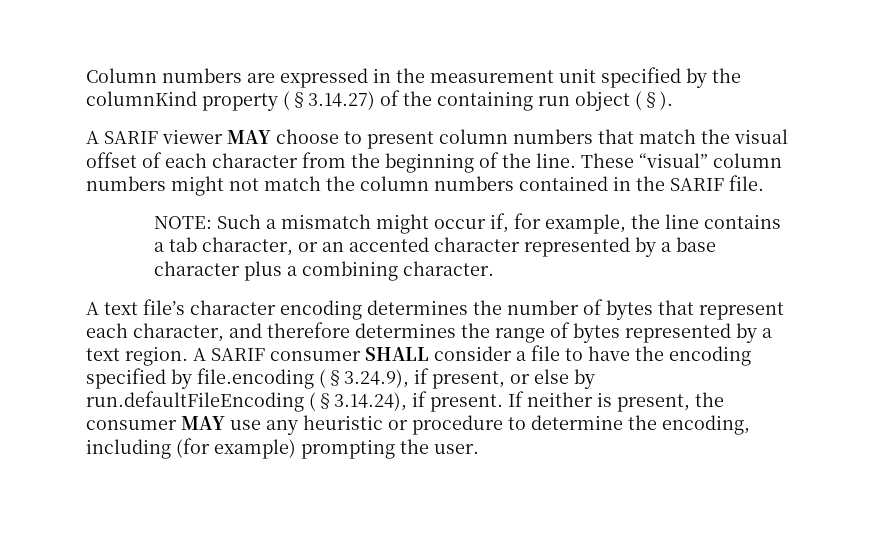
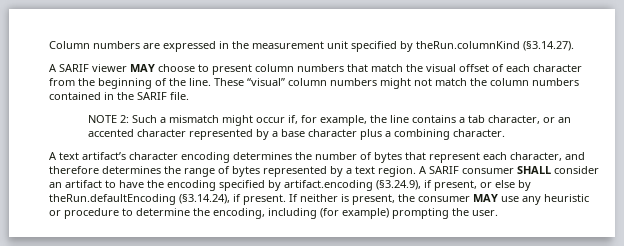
[712,68,741,83] [86,90,673,111] the columnKind property (§3.14.27) of the containing run object (§). -> [416,41,574,51] theRun.columnKind (§3.14.27).
[154,216,213,229] NOTE: -> [87,115,129,123] NOTE 2:
[143,299,185,315] file’s -> [82,152,126,160] artifact’s
[516,345,560,361] a file -> [49,180,102,188] an artifact
[197,368,314,389] file.encoding -> [284,180,373,191] artifact.encoding
[86,391,304,412] run.defaultFileEncoding -> [49,194,176,205] theRun.defaultEncoding

